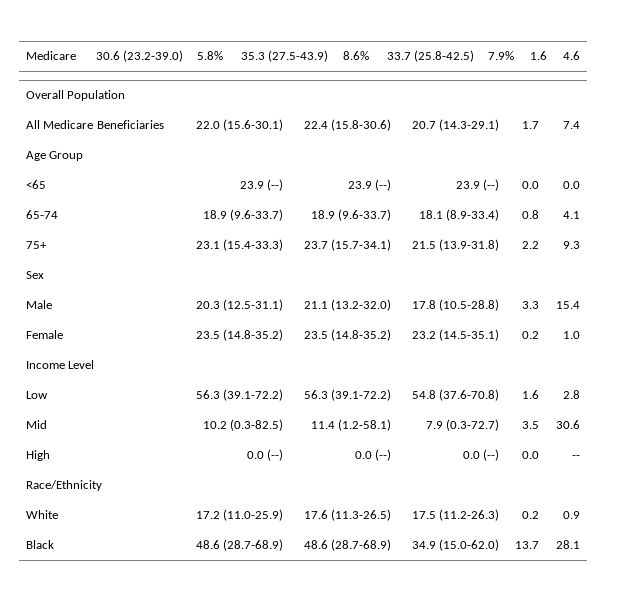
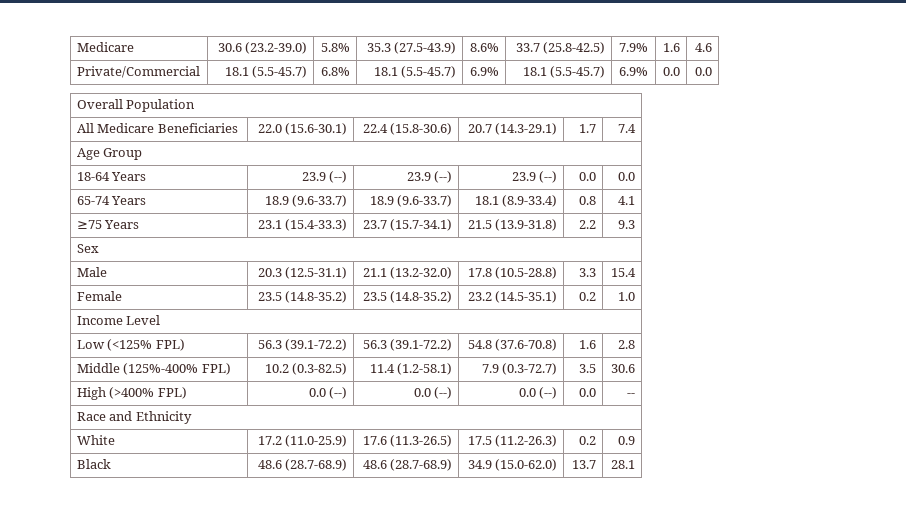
(581, 55) none -> [76,66,200,78] [224,66,308,78] [320,67,350,76] [373,66,457,78] [469,67,499,76] [522,66,606,78] [619,67,648,76] [663,67,681,76] [695,67,713,76] // Private/Commercial | 18.1 (5.5-45.7) | 6.8% | 18.1 (5.5-45.7) | 6.9% | 18.1 (5.5-45.7) | 6.9% | 0.0 | 0.0
[25,180,46,189] <65 -> [76,172,147,181] 18-64 Years
(58, 214) none -> [111,196,147,205] Years
[25,241,47,249] 75+ -> [76,220,140,229] ≥75 Years
(48, 395) none -> [107,339,185,351] (<125% FPL)
[25,420,47,429] Mid -> [76,363,231,375] Middle (125%-400% FPL)
(50, 455) none -> [109,387,187,399] (>400% FPL)
[25,480,102,491] Race/Ethnicity -> [76,411,192,424] Race and Ethnicity

